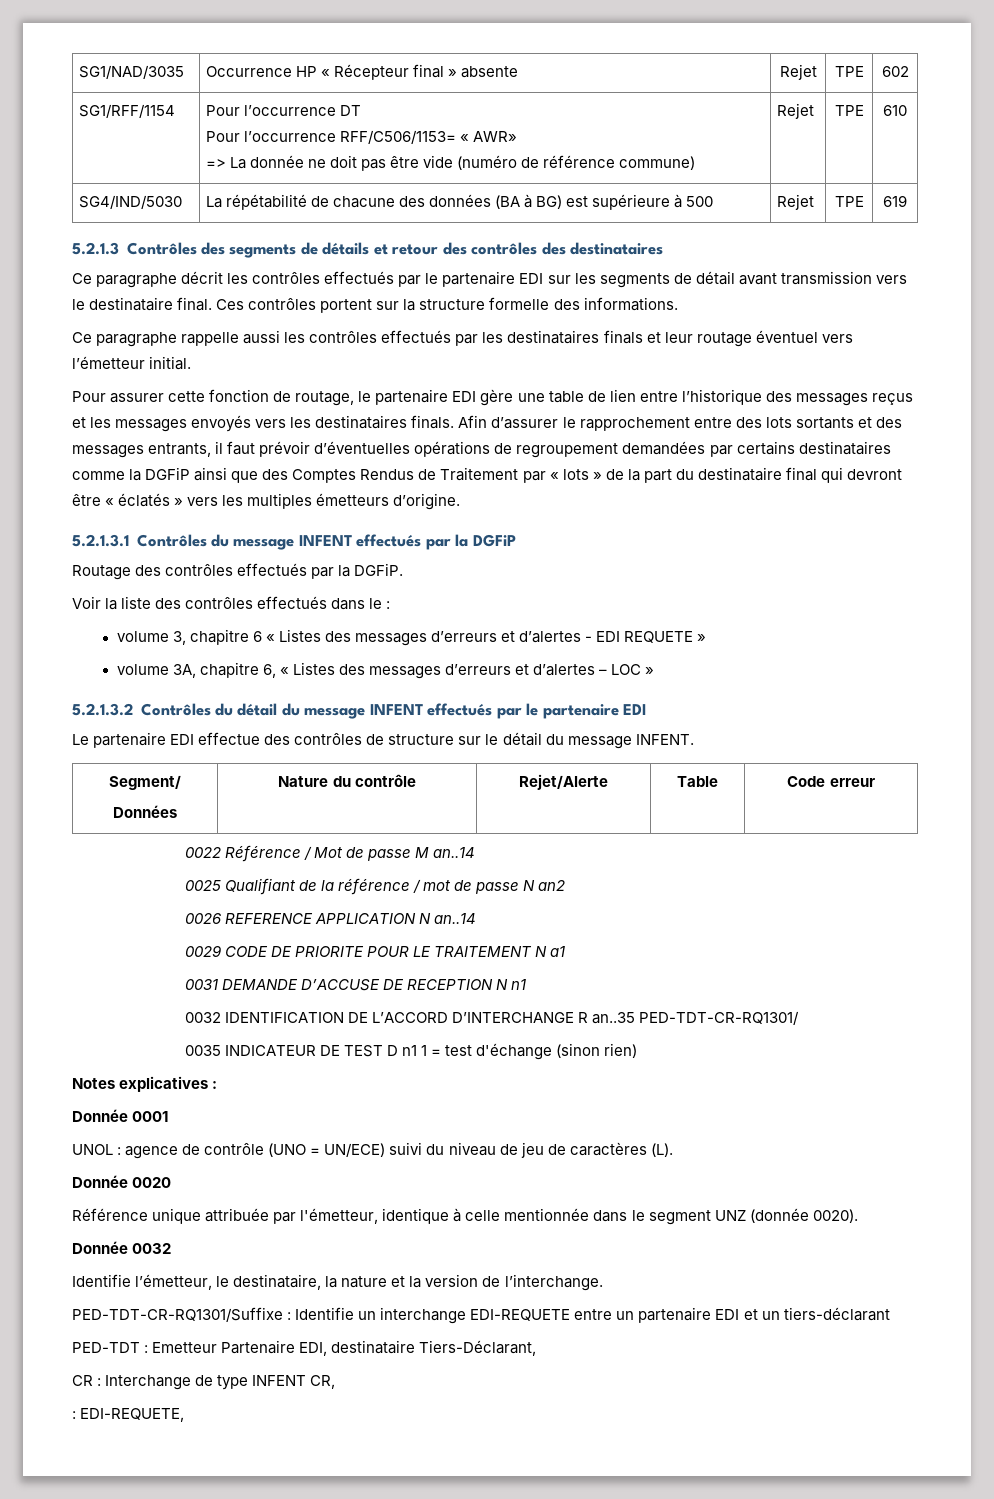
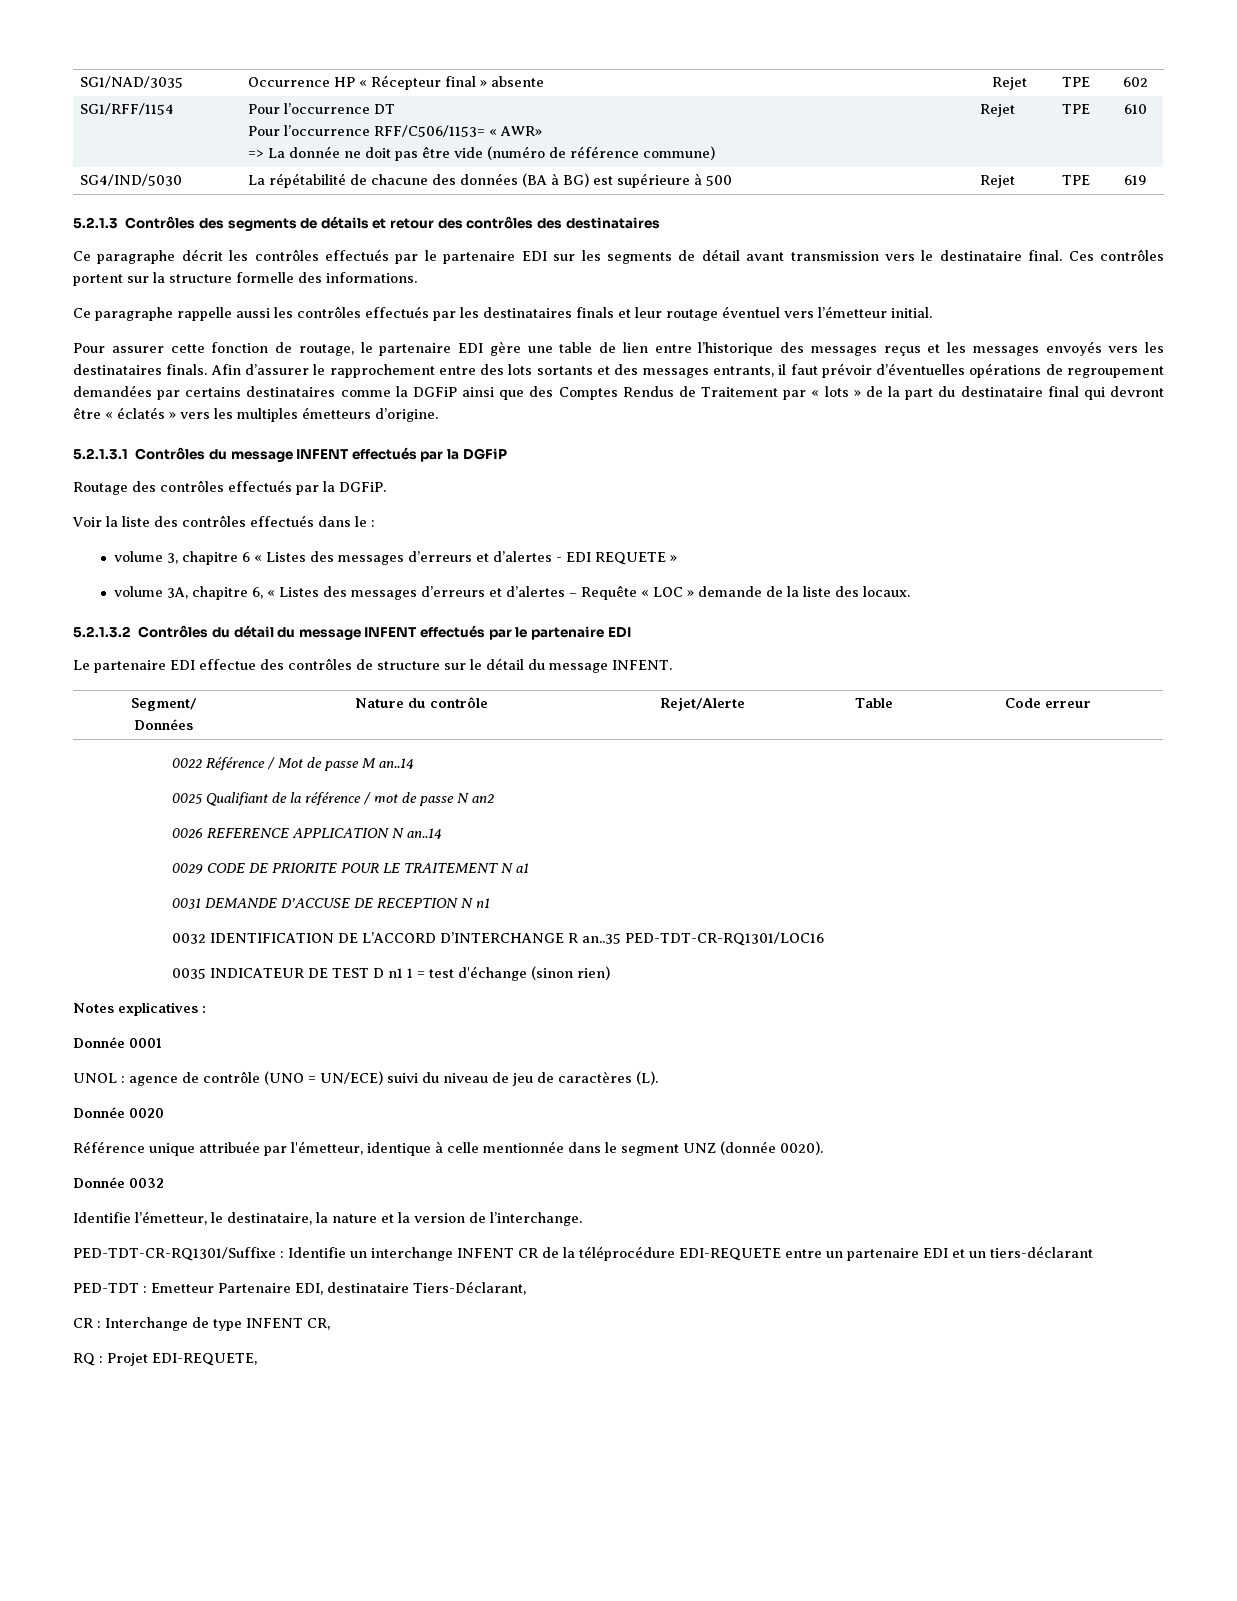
(608, 672) none -> [580,585,649,600] Requête «
(655, 671) none -> [697,586,910,597] demande de la liste des locaux.
[639,1011,800,1025] PED-TDT-CR-RQ1301/ -> [625,932,825,946] PED-TDT-CR-RQ1301/LOC16
(467, 1315) none -> [457,1246,675,1261] INFENT CR de la téléprocédure
[72,1411,76,1419] : -> [73,1353,148,1366] RQ : Projet

